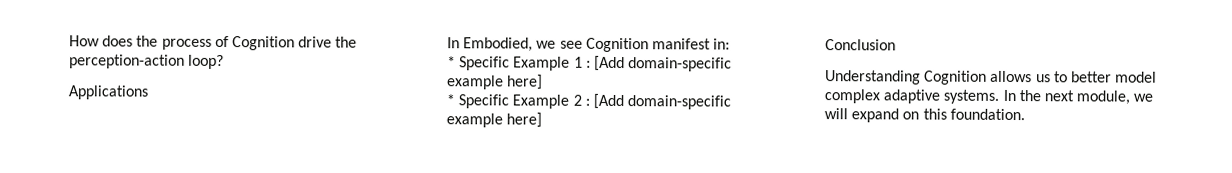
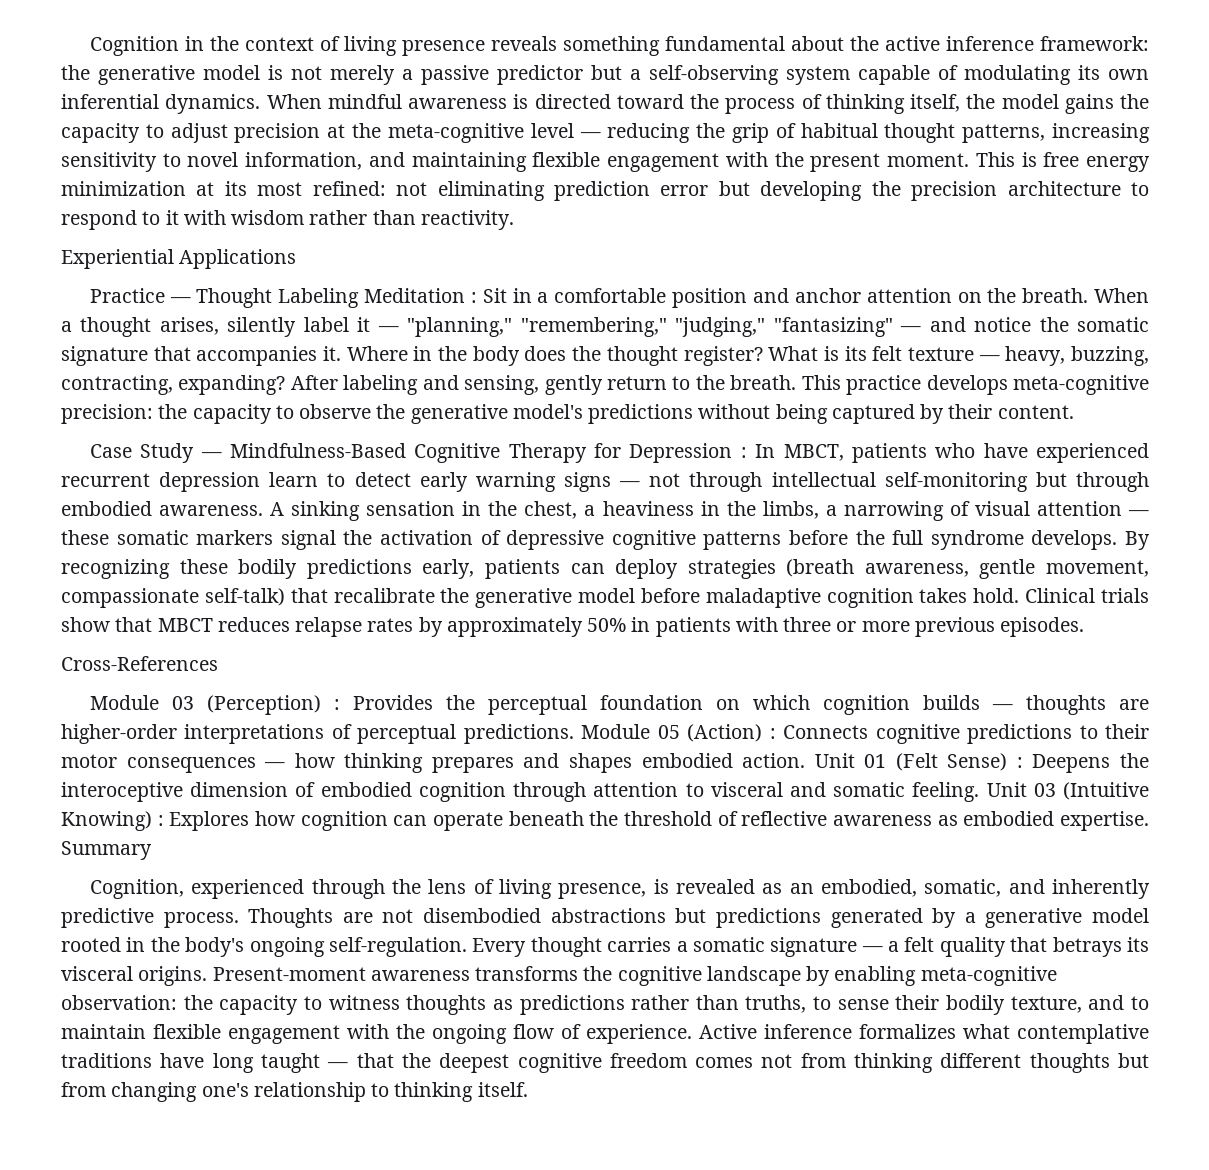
[69,35,358,51] [69,54,225,70] [68,85,148,100] [447,37,731,53] [447,55,733,72] [446,74,544,90] [446,93,732,110] [446,112,543,128] [825,39,896,51] [825,70,1158,85] [824,89,1154,105] [824,108,1025,123] How does the process of Cognition drive the perception-action loop? // Applications // In Embodied, we see Cognition manifest in: // * Specific Example 1 : [Add domain-specific example here] // * Specific Example 2 : [Add domain-specific example here] // Conclusion // Understanding Cognition allows us to better model complex adaptive systems. In the next module, we will expand on this foundation. -> [89,36,1149,56] [61,65,1149,85] [61,94,1149,114] [61,123,1150,143] [61,152,1151,172] [61,181,1149,201] [61,210,514,230] [61,249,297,269] [89,288,1149,308] [61,317,1150,337] [61,346,1150,366] [61,375,1150,395] [61,404,1074,424] [89,443,1150,463] [61,472,1149,492] [61,501,1149,521] [61,530,1150,550] [61,559,1149,579] [61,588,1149,608] [61,617,1085,637] [61,656,218,671] [89,695,1149,715] [61,724,1149,744] [61,753,1149,773] [61,782,1149,802] [61,811,1149,831] [61,841,152,860] [89,879,1150,899] [61,908,1150,928] [61,937,1150,957] [61,966,1057,986] [61,995,1149,1015] [61,1024,1149,1044] [61,1053,1149,1073] [61,1082,528,1102] Cognition in the context of living presence reveals something fundamental about the active inference framework: the generative model is not merely a passive predictor but a self-observing system capable of modulating its own inferential dynamics. When mindful awareness is directed toward the process of thinking itself, the model gains the capacity to adjust precision at the meta-cognitive level — reducing the grip of habitual thought patterns, increasing sensitivity to novel information, and maintaining flexible engagement with the present moment. This is free energy minimization at its most refined: not eliminating prediction error but developing the precision architecture to respond to it with wisdom rather than reactivity. // Experiential Applications // Practice — Thought Labeling Meditation : Sit in a comfortable position and anchor attention on the breath. When a thought arises, silently label it — "planning," "remembering," "judging," "fantasizing" — and notice the somatic signature that accompanies it. Where in the body does the thought register? What is its felt texture — heavy, buzzing, contracting, expanding? After labeling and sensing, gently return to the breath. This practice develops meta-cognitive precision: the capacity to observe the generative model's predictions without being captured by their content. // Case Study — Mindfulness-Based Cognitive Therapy for Depression : In MBCT, patients who have experienced recurrent depression learn to detect early warning signs — not through intellectual self-monitoring but through embodied awareness. A sinking sensation in the chest, a heaviness in the limbs, a narrowing of visual attention — these somatic markers signal the activation of depressive cognitive patterns before the full syndrome develops. By recognizing these bodily predictions early, patients can deploy strategies (breath awareness, gentle movement, compassionate self-talk) that recalibrate the generative model before maladaptive cognition takes hold. Clinical trials show that MBCT reduces relapse rates by approximately 50% in patients with three or more previous episodes. // Cross-References // Module 03 (Perception) : Provides the perceptual foundation on which cognition builds — thoughts are higher-order interpretations of perceptual predictions. Module 05 (Action) : Connects cognitive predictions to their motor consequences — how thinking prepares and shapes embodied action. Unit 01 (Felt Sense) : Deepens the interoceptive dimension of embodied cognition through attention to visceral and somatic feeling. Unit 03 (Intuitive Knowing) : Explores how cognition can operate beneath the threshold of reflective awareness as embodied expertise. Summary // Cognition, experienced through the lens of living presence, is revealed as an embodied, somatic, and inherently predictive process. Thoughts are not disembodied abstractions but predictions generated by a generative model rooted in the body's ongoing self-regulation. Every thought carries a somatic signature — a felt quality that betrays its visceral origins. Present-moment awareness transforms the cognitive landscape by enabling meta-cognitive observation: the capacity to witness thoughts as predictions rather than truths, to sense their bodily texture, and to maintain flexible engagement with the ongoing flow of experience. Active inference formalizes what contemplative traditions have long taught — that the deepest cognitive freedom comes not from thinking different thoughts but from changing one's relationship to thinking itself.

